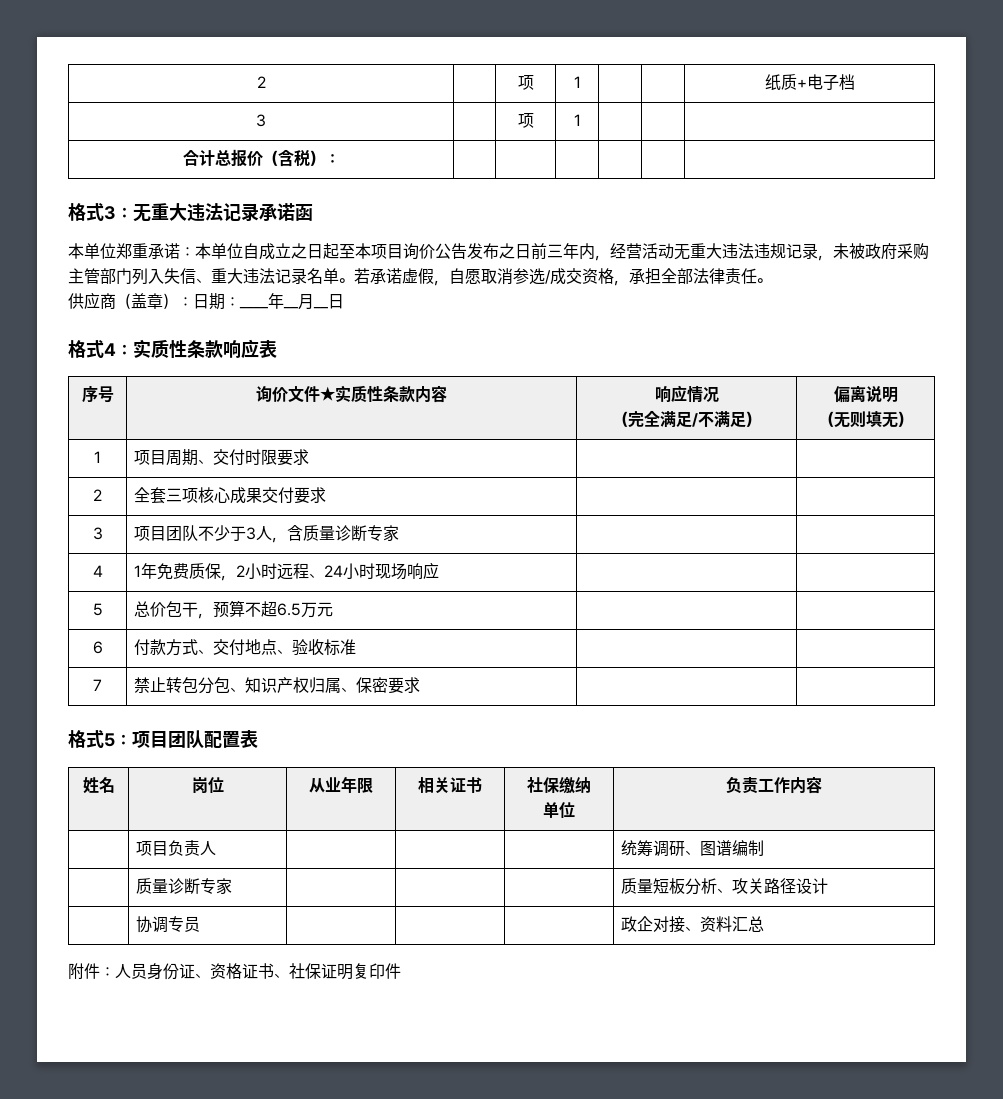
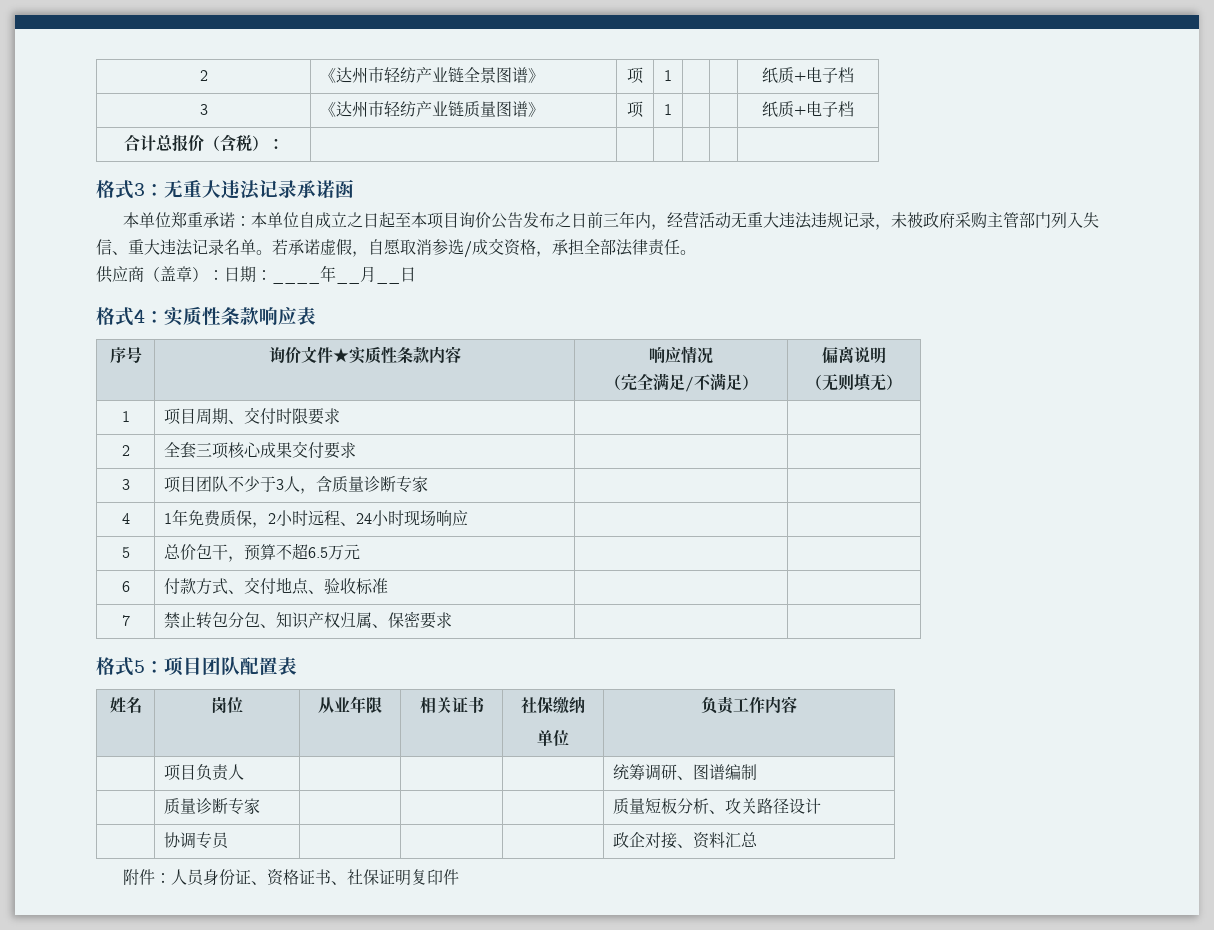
[256,76,266,88] 2 | -> [199,70,208,81] [319,67,544,83] 2 | 《达州市轻纺产业链全景图谱》
[517,113,534,128] [573,114,581,126] | 项 | 1 | | | -> [319,101,544,118] [627,101,644,118] [664,104,672,115] [762,101,854,118] 《达州市轻纺产业链质量图谱》 | 项 | 1 | | | 纸质+电子档

